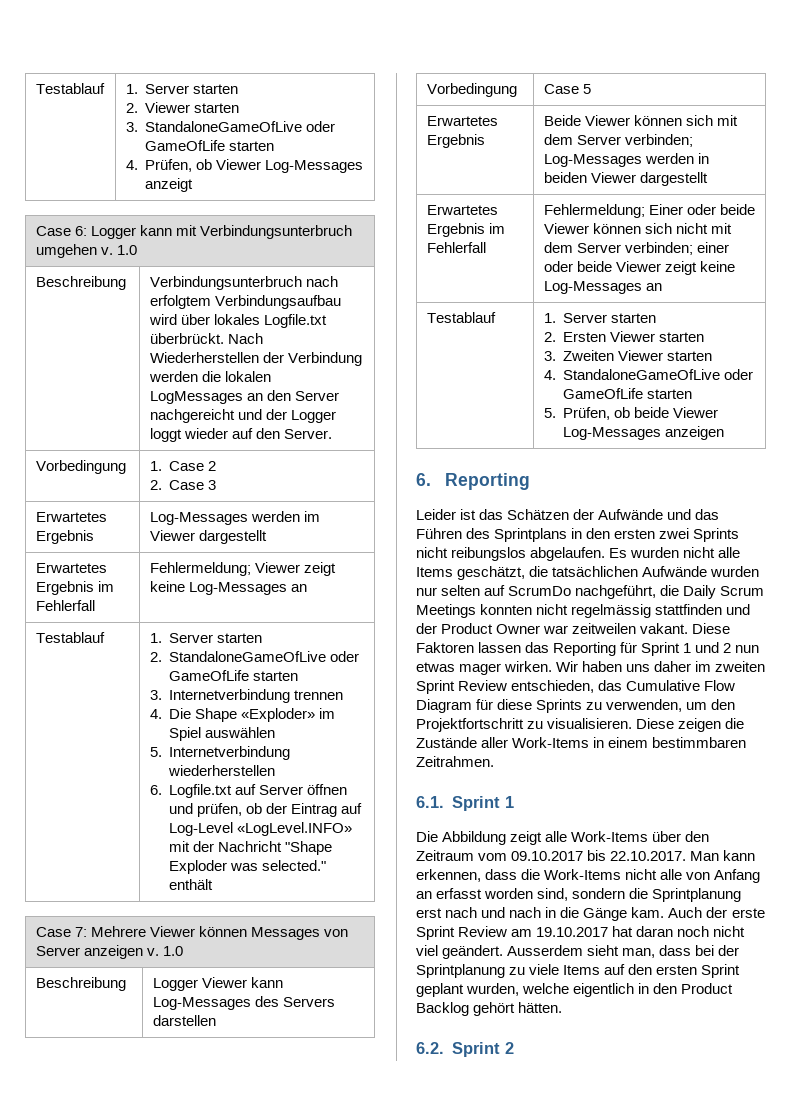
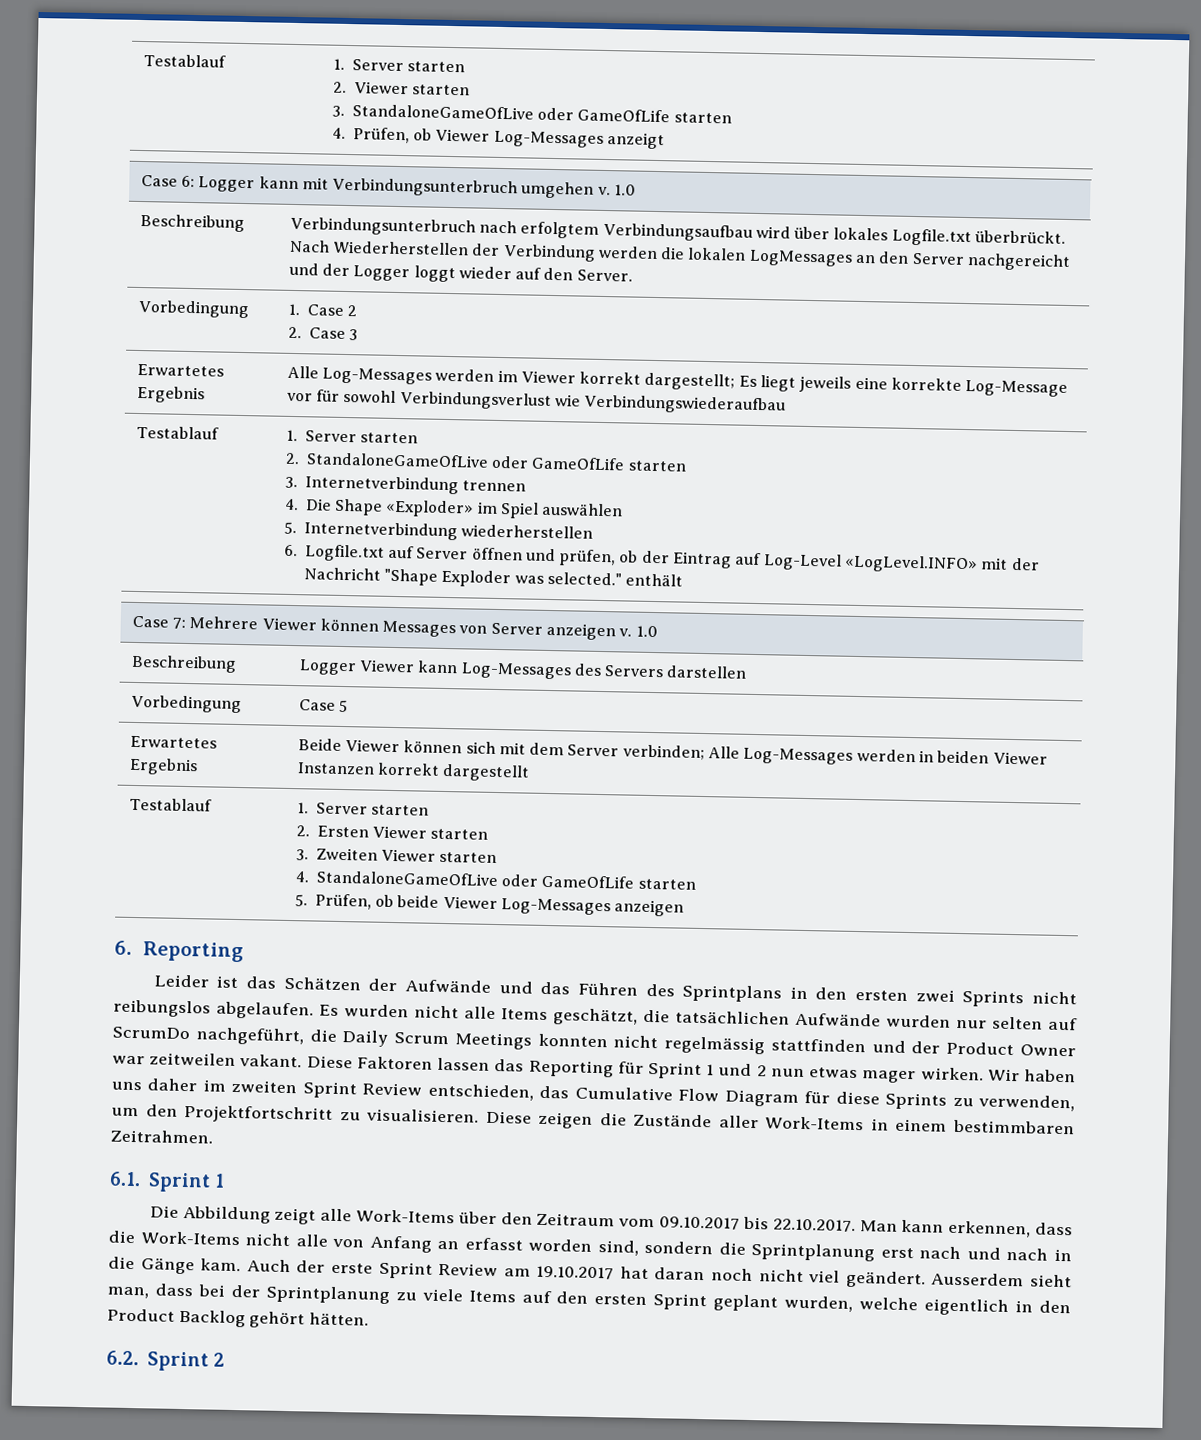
(94, 537) none -> [286,365,319,379] Alle
[198,530,267,544] [35,563,107,573] [35,581,114,595] [35,600,95,611] [149,562,336,576] [149,581,307,595] dargestellt // Erwartetes Ergebnis im Fehlerfall | Fehlermeldung; Viewer zeigt keine Log-Messages an -> [579,371,1069,398] [286,389,787,415] korrekt dargestellt; Es liegt jeweils eine korrekte Log-Message vor für sowohl Verbindungsverlust wie Verbindungswiederaufbau
(693, 140) none -> [708,746,741,759] Alle
[639,172,708,186] [426,205,498,215] [426,223,505,237] [426,242,486,253] [543,204,755,218] [543,223,732,234] [543,242,729,255] [543,261,735,275] [543,281,662,294] dargestellt // Erwartetes Ergebnis im Fehlerfall | Fehlermeldung; Einer oder beide Viewer können sich nicht mit dem Server verbinden; einer oder beide Viewer zeigt keine Log-Messages an -> [296,762,531,782] Instanzen korrekt dargestellt

